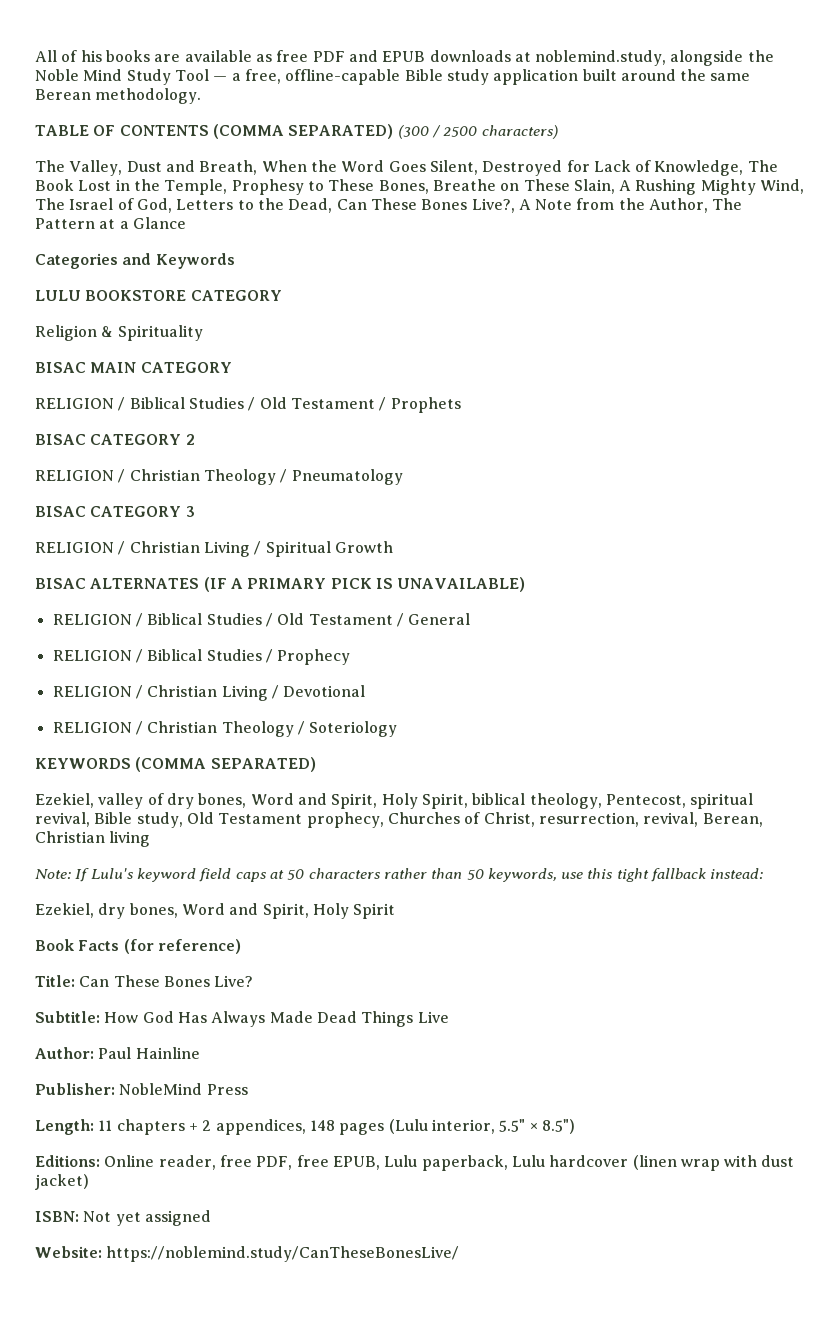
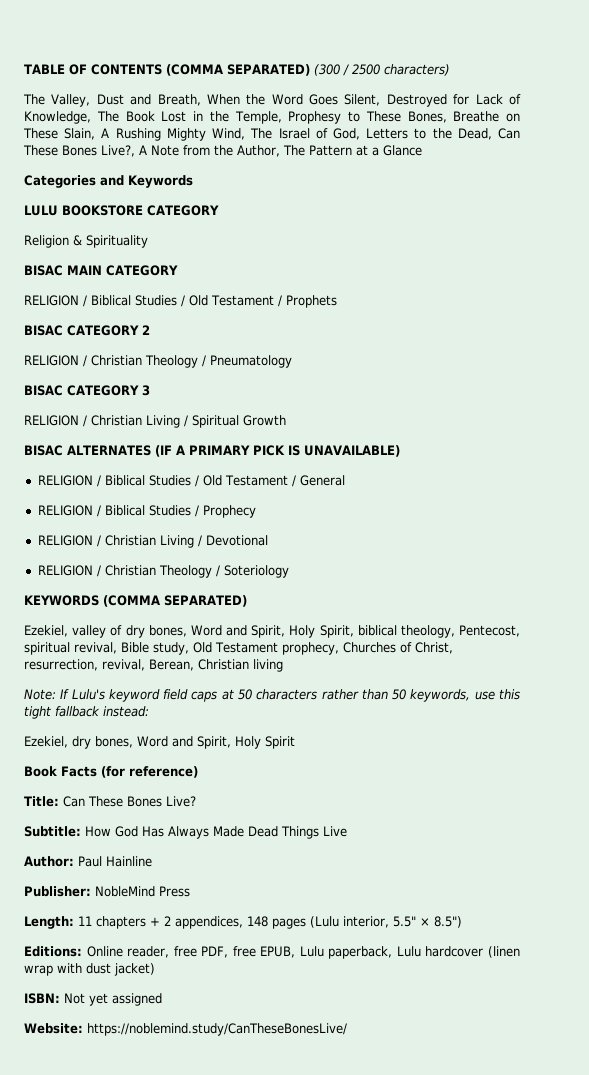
[35,50,774,66] [35,69,751,85] [35,88,202,104] All of his books are available as free PDF and EPUB downloads at noblemind.study, alongside the Noble Mind Study Tool — a free, offline-capable Bible study application built around the same Berean methodology. // -> (24, 69) none

